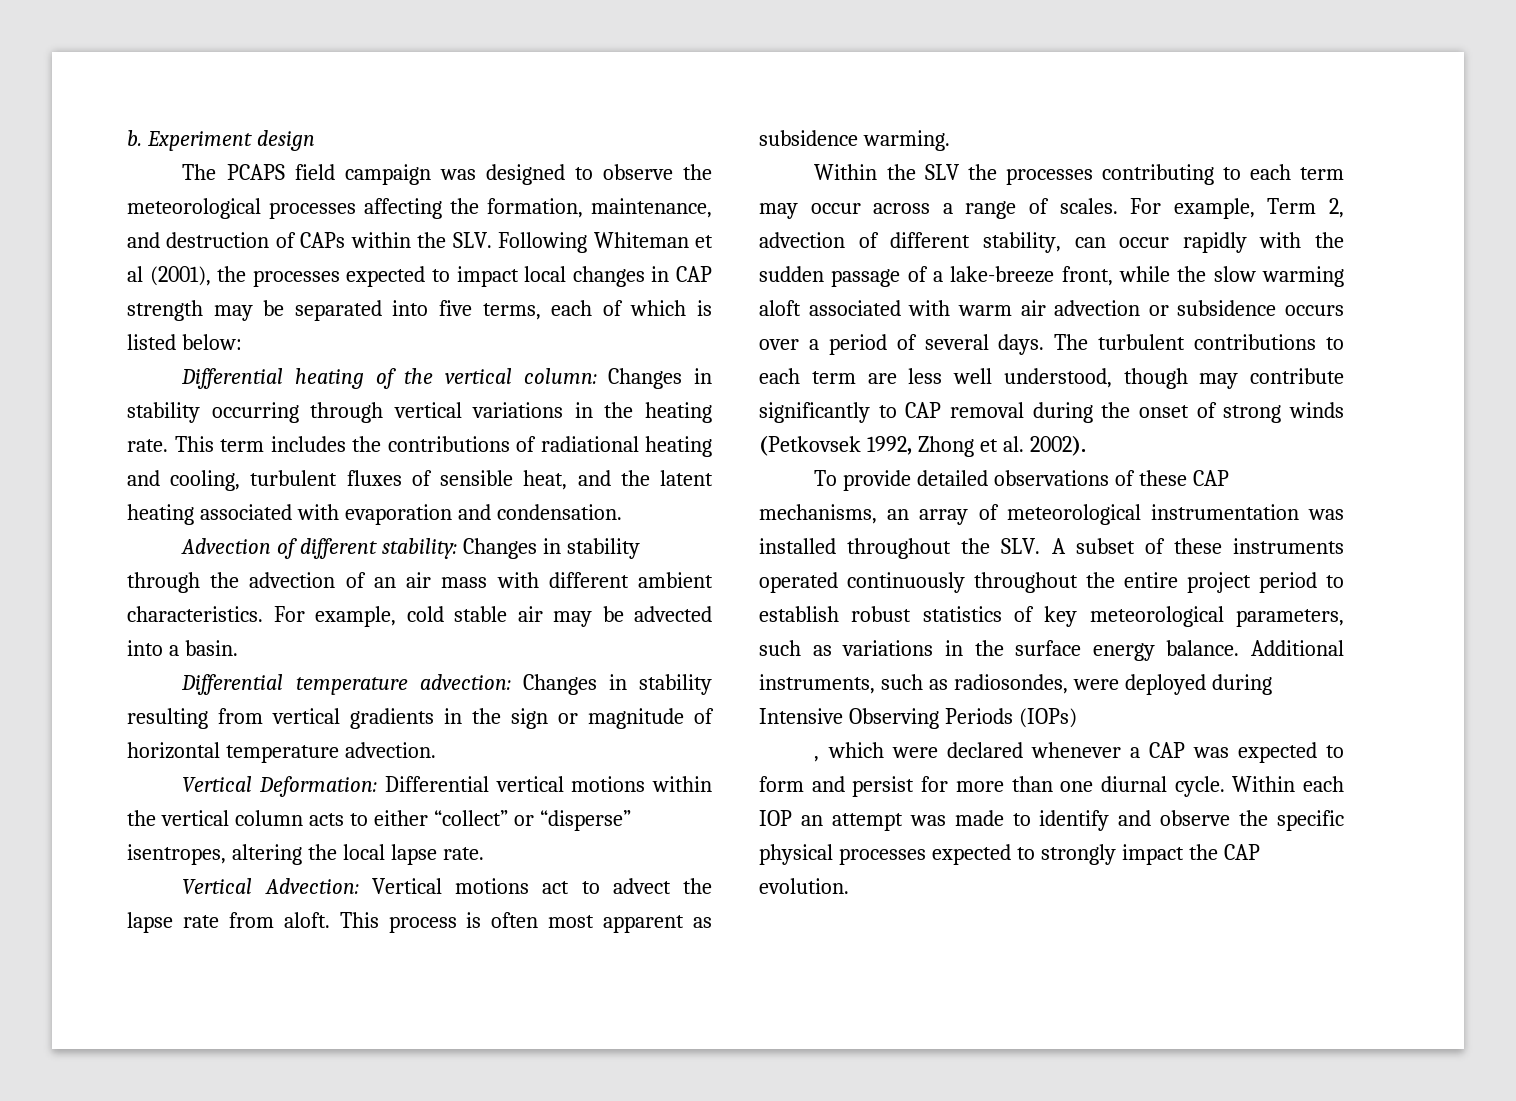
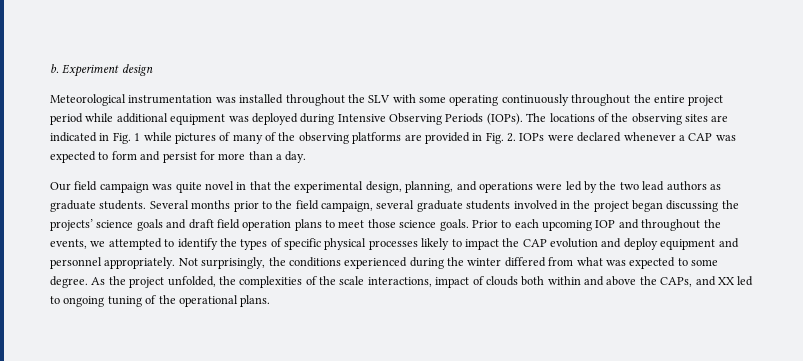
[182,164,713,185] [127,198,712,219] [127,232,713,253] [127,266,713,287] [127,300,713,321] [127,334,242,350] [181,368,712,389] [127,402,712,423] [127,436,712,457] [127,470,713,491] [127,504,622,525] [181,538,641,559] [127,572,713,593] [127,606,712,627] [127,640,238,656] [181,674,712,695] [127,708,714,729] [127,742,436,763] [182,776,712,797] [127,810,631,831] [127,844,484,865] [182,878,712,894] [127,912,712,933] [759,130,950,151] [814,164,1344,185] [759,198,1344,219] [759,232,1344,253] [759,266,1344,287] [759,300,1344,316] [759,334,1344,355] [759,368,1344,389] [759,402,1344,423] [759,435,1086,457] [814,470,1230,491] [759,504,1141,525] The PCAPS field campaign was designed to observe the meteorological processes affecting the formation, maintenance, and destruction of CAPs within the SLV. Following Whiteman et al (2001), the processes expected to impact local changes in CAP strength may be separated into five terms, each of which is listed below: // Differential heating of the vertical column: Changes in stability occurring through vertical variations in the heating rate. This term includes the contributions of radiational heating and cooling, turbulent fluxes of sensible heat, and the latent heating associated with evaporation and condensation. // Advection of different stability: Changes in stability through the advection of an air mass with different ambient characteristics. For example, cold stable air may be advected into a basin. // Differential temperature advection: Changes in stability resulting from vertical gradients in the sign or magnitude of horizontal temperature advection. // Vertical Deformation: Differential vertical motions within the vertical column acts to either “collect” or “disperse” isentropes, altering the local lapse rate. // Vertical Advection: Vertical motions act to advect the lapse rate from aloft. This process is often most apparent as subsidence warming. // Within the SLV the processes contributing to each term may occur across a range of scales. For example, Term 2, advection of different stability, can occur rapidly with the sudden passage of a lake-breeze front, while the slow warming aloft associated with warm air advection or subsidence occurs over a period of several days. The turbulent contributions to each term are less well understood, though may contribute significantly to CAP removal during the onset of strong winds (Petkovsek 1992, Zhong et al. 2002). // To provide detailed observations of these CAP mechanisms, an array of meteorological -> [50,94,126,106] Meteorological
[1001,538,1344,554] [759,572,838,593] SLV. A subset of these instruments operated -> [368,94,499,106] SLV with some operating
[1326,575,1344,588] [759,606,1344,627] [759,640,1344,661] [759,674,1119,694] to establish robust statistics of key meteorological parameters, such as variations in the surface energy balance. Additional instruments, such as radiosondes, were -> [85,113,249,125] while additional equipment was
[1018,708,1077,728] [814,742,884,762] (IOPs) // , which -> [486,113,729,125] [50,132,545,144] (IOPs). The locations of the observing sites are indicated in Fig. 1 while pictures of many of the observing platforms are provided in Fig. 2. IOPs
[1060,776,1344,797] [759,810,1344,831] [759,844,1260,865] [759,878,849,894] one diurnal cycle. Within each IOP an attempt was made to identify and observe the specific physical processes expected to strongly impact the CAP evolution. -> [276,151,307,163] [50,181,721,193] [50,200,739,212] [50,219,721,231] [50,238,739,250] [50,257,718,269] [50,276,754,288] [50,295,271,307] a day. // Our field campaign was quite novel in that the experimental design, planning, and operations were led by the two lead authors as graduate students. Several months prior to the field campaign, several graduate students involved in the project began discussing the projects’ science goals and draft field operation plans to meet those science goals. Prior to each upcoming IOP and throughout the events, we attempted to identify the types of specific physical processes likely to impact the CAP evolution and deploy equipment and personnel appropriately. Not surprisingly, the conditions experienced during the winter differed from what was expected to some degree. As the project unfolded, the complexities of the scale interactions, impact of clouds both within and above the CAPs, and XX led to ongoing tuning of the operational plans.

